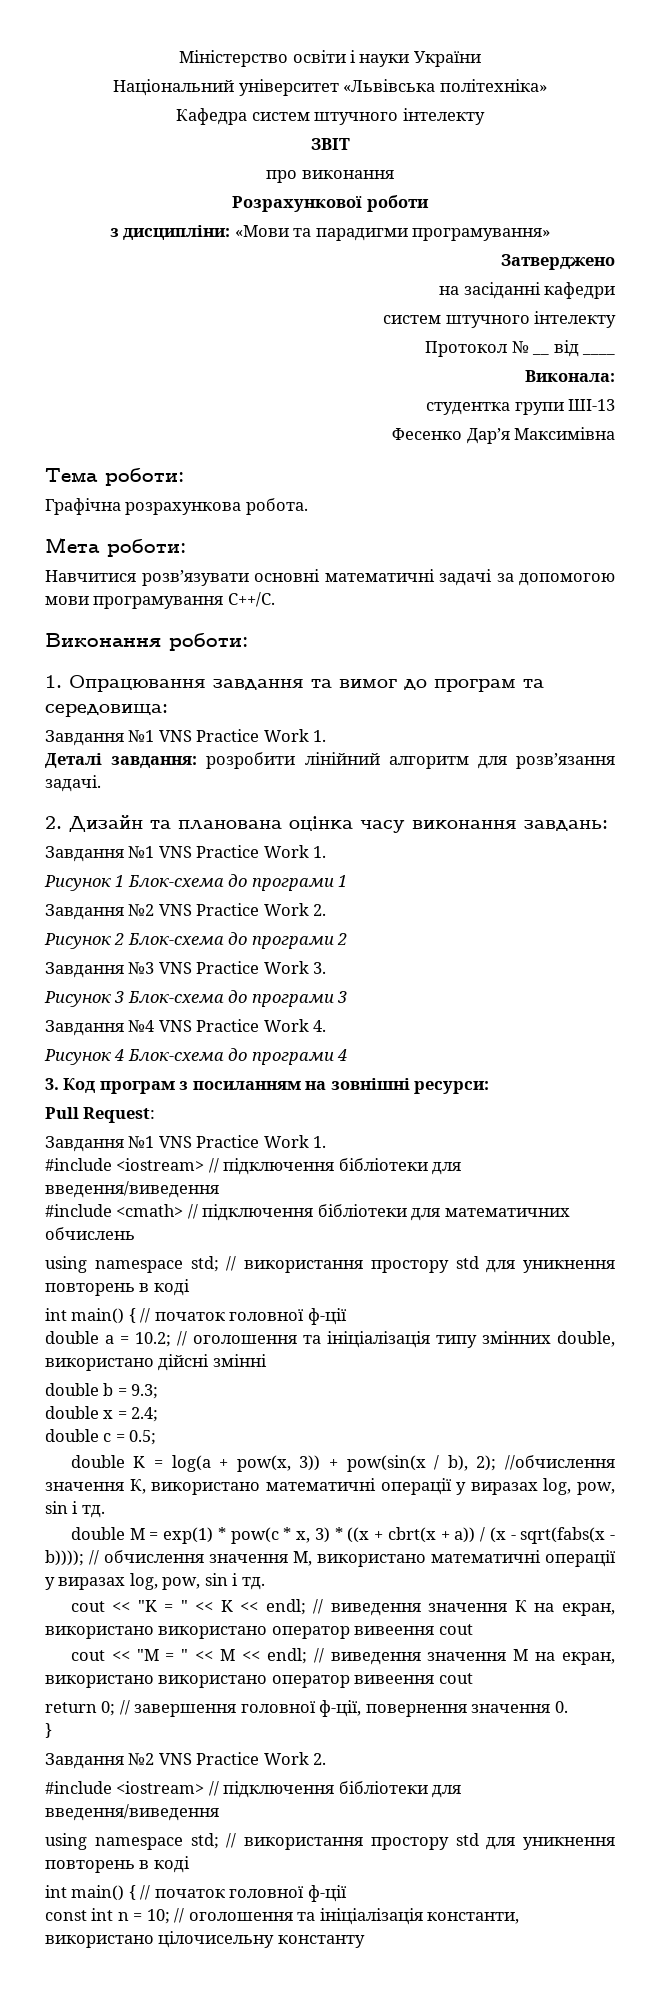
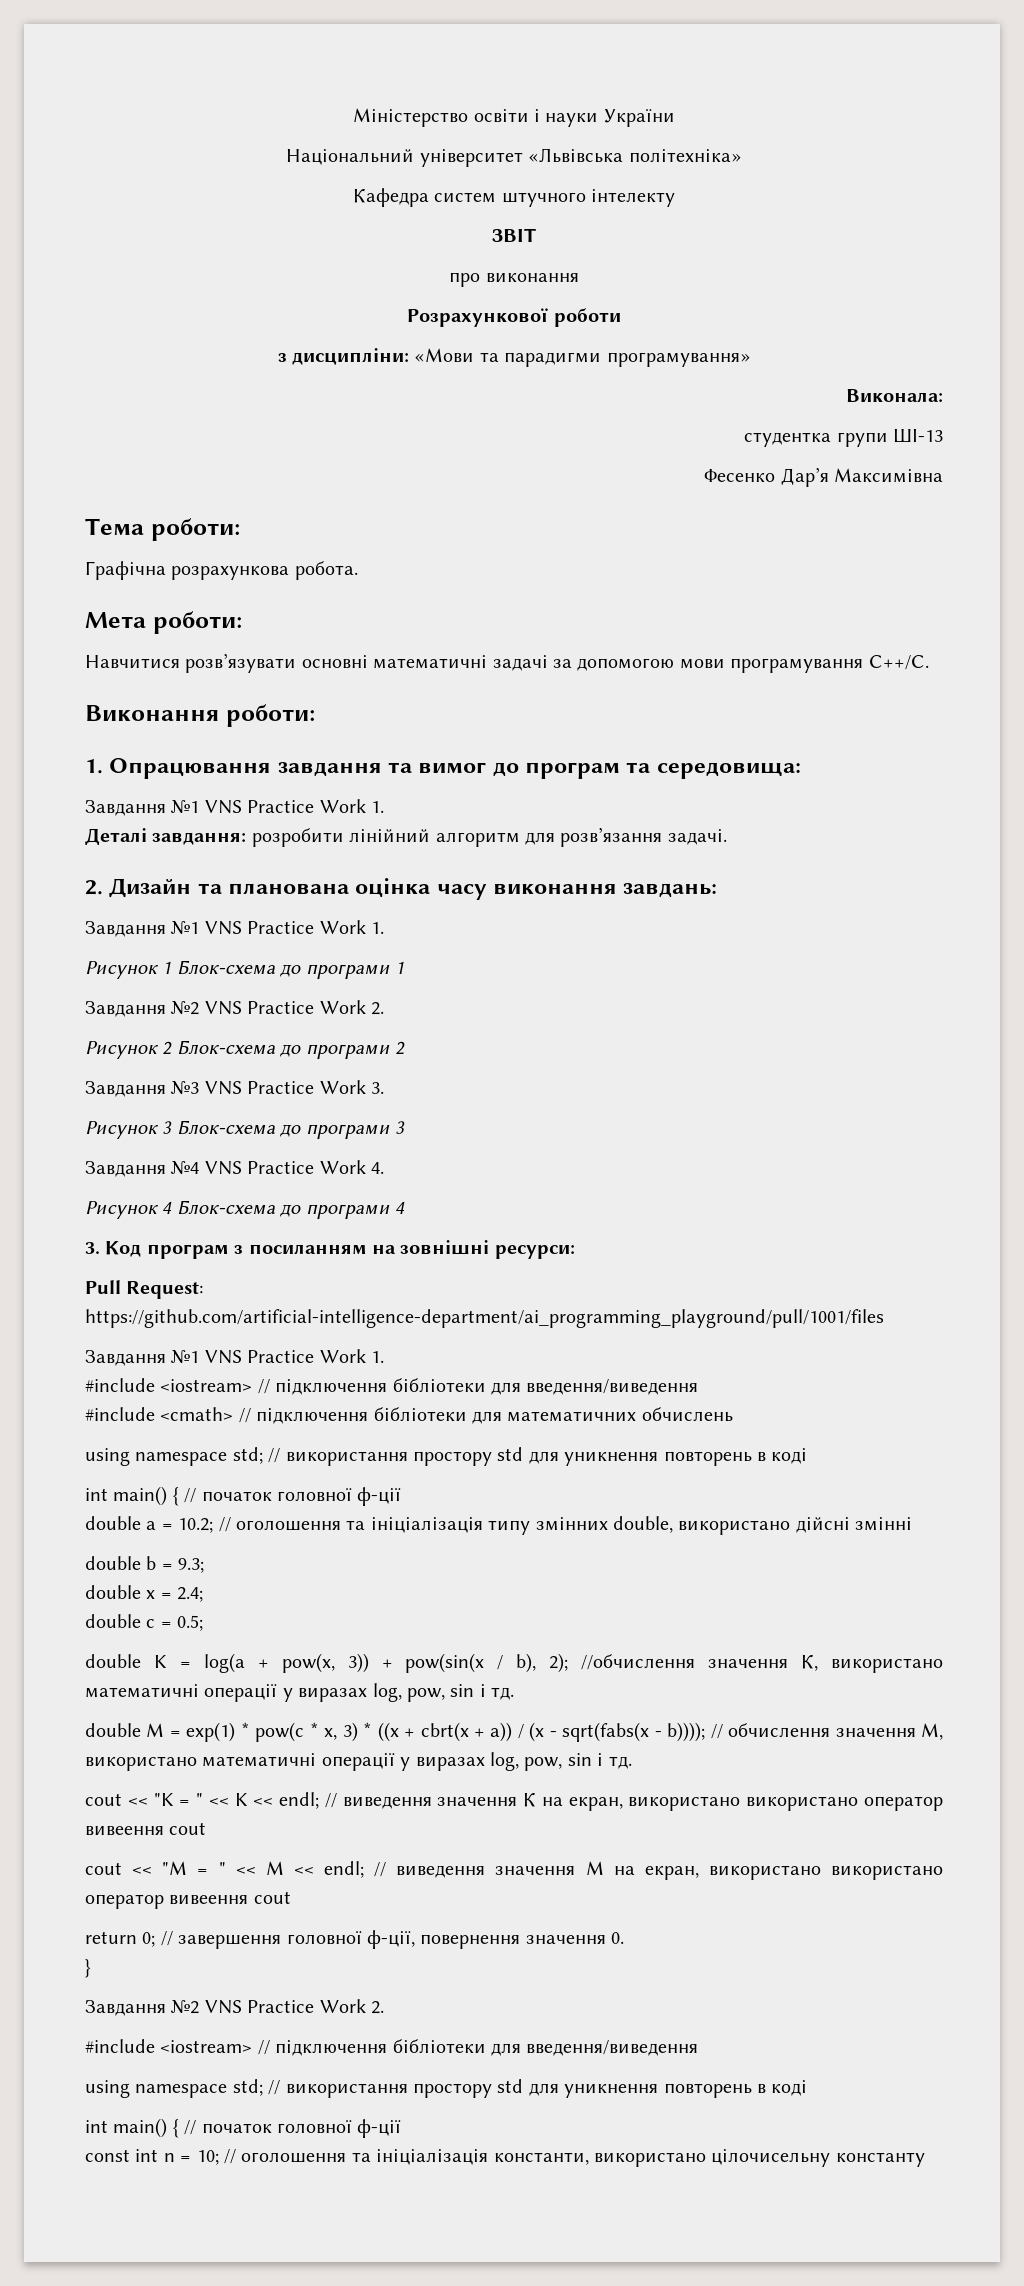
[501,254,615,270] [439,282,615,299] [383,311,616,328] [425,341,529,357] [532,340,615,357] // Затверджено // на засіданні кафедри // систем штучного інтелекту // Протокол № __ від ____ -> (751, 359) none
(156, 1115) none -> [85,1309,884,1328] https://github.com/artificial-intelligence-department/ai_programming_playground/pull/1001/files

